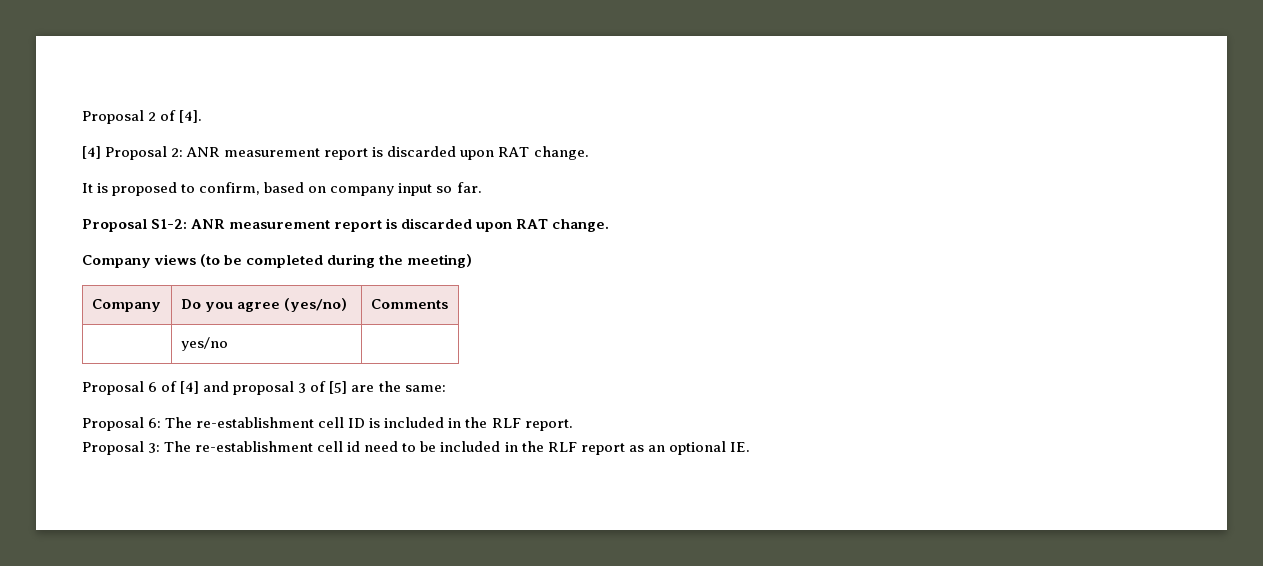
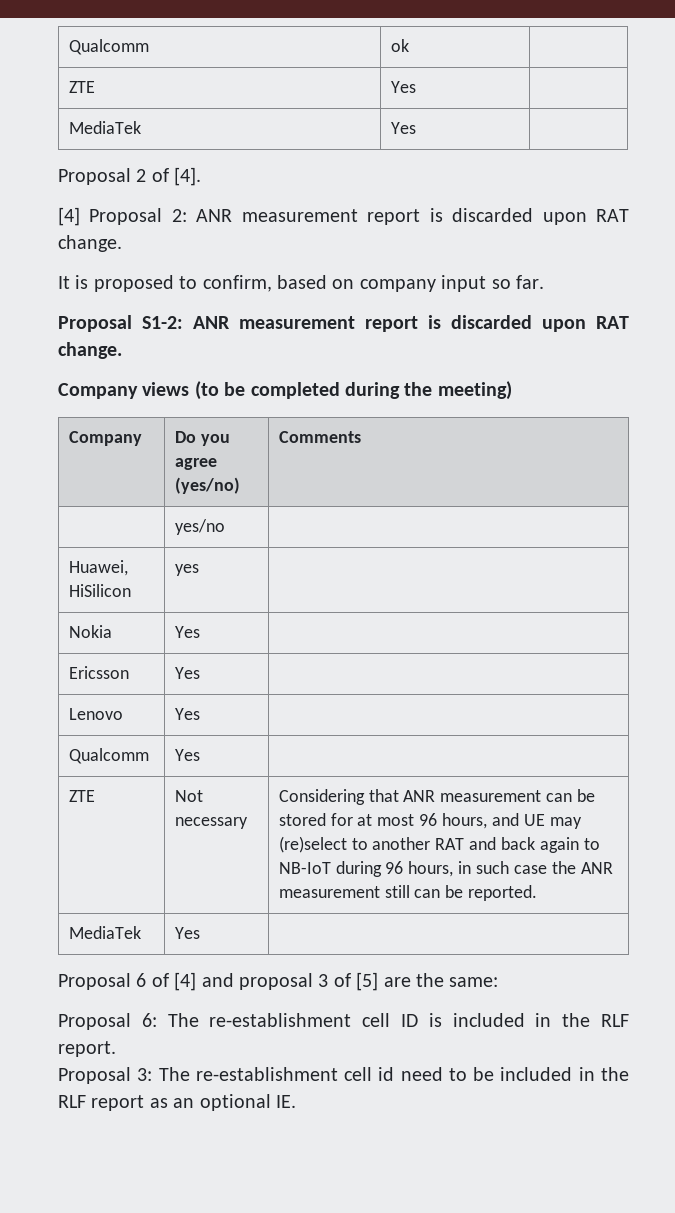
(82, 117) none -> [68,39,149,55] [390,39,409,52] [68,81,95,93] [390,81,416,93] [68,121,141,134] [390,122,416,134] Qualcomm | ok | // ZTE | Yes | // MediaTek | Yes | //
(228, 344) none -> [68,560,128,576] [68,584,131,597] [174,564,199,576] [68,625,112,638] [174,626,200,638] [68,666,129,679] [174,667,200,679] [68,708,123,720] [174,708,200,720] [68,748,149,764] [174,749,200,761] [68,790,95,802] [174,790,203,802] [174,817,248,829] [278,789,595,805] [278,813,582,829] [278,836,600,853] [278,861,613,877] [278,885,538,901] [68,926,141,939] [174,927,200,939] // Huawei, HiSilicon | yes | // Nokia | Yes | // Ericsson | Yes | // Lenovo | Yes | // Qualcomm | Yes | // ZTE | Not necessary | Considering that ANR measurement can be stored for at most 96 hours, and UE may (re)select to another RAT and back again to NB-IoT during 96 hours, in such case the ANR measurement still can be reported. // MediaTek | Yes |

